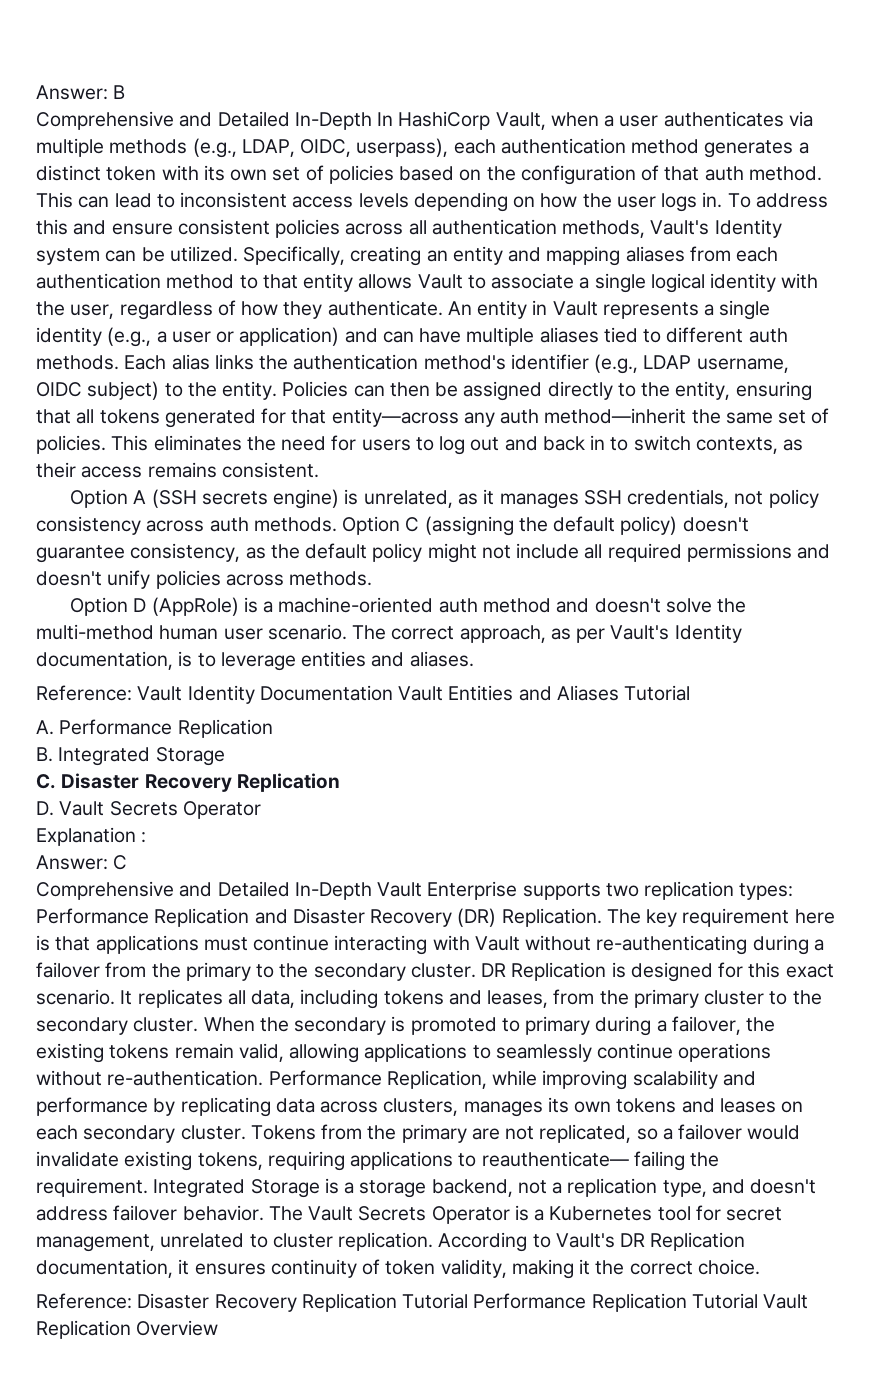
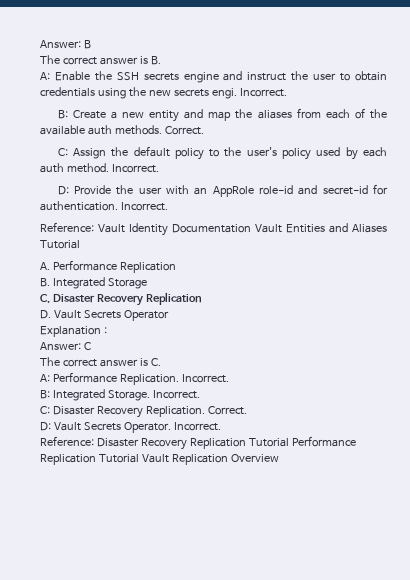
[36,111,813,130] [36,138,809,158] [36,165,822,185] [36,192,828,212] [36,219,782,238] [36,246,779,266] [36,273,819,293] [36,300,771,320] [36,327,788,347] [36,354,789,374] [36,381,812,401] [36,408,830,428] [36,435,804,455] [36,462,319,478] [70,489,819,509] [36,516,749,536] [36,543,831,563] [36,570,373,589] [70,597,747,616] [36,624,742,643] [36,651,474,671] Comprehensive and Detailed In-Depth In HashiCorp Vault, when a user authenticates via multiple methods (e.g., LDAP, OIDC, userpass), each authentication method generates a distinct token with its own set of policies based on the configuration of that auth method. This can lead to inconsistent access levels depending on how the user logs in. To address this and ensure consistent policies across all authentication methods, Vault's Identity system can be utilized. Specifically, creating an entity and mapping aliases from each authentication method to that entity allows Vault to associate a single logical identity with the user, regardless of how they authenticate. An entity in Vault represents a single identity (e.g., a user or application) and can have multiple aliases tied to different auth methods. Each alias links the authentication method's identifier (e.g., LDAP username, OIDC subject) to the entity. Policies can then be assigned directly to the entity, ensuring that all tokens generated for that entity—across any auth method—inherit the same set of policies. This eliminates the need for users to log out and back in to switch contexts, as their access remains consistent. // Option A (SSH secrets engine) is unrelated, as it manages SSH credentials, not policy consistency across auth methods. Option C (assigning the default policy) doesn't guarantee consistency, as the default policy might not include all required permissions and doesn't unify policies across methods. // Option D (AppRole) is a machine-oriented auth method and doesn't solve the multi-method human user scenario. The correct approach, as per Vault's Identity documentation, is to leverage entities and aliases. -> [40,55,161,65] [40,71,388,83] [40,87,287,99] [57,108,388,122] [40,125,204,135] [57,146,387,160] [40,163,159,173] [57,184,388,197] [40,201,168,211] The correct answer is B. // A: Enable the SSH secrets engine and instruct the user to obtain credentials using the new secrets engi. Incorrect. // B: Create a new entity and map the aliases from each of the available auth methods. Correct. // C: Assign the default policy to the user's policy used by each auth method. Incorrect. // D: Provide the user with an AppRole role-id and secret-id for authentication. Incorrect.
[36,881,794,900] [36,908,835,927] [36,935,824,955] [36,962,834,982] [36,989,822,1009] [36,1016,776,1036] [36,1043,772,1063] [36,1070,756,1090] [36,1097,804,1117] [36,1124,801,1143] [36,1151,720,1171] [36,1178,817,1198] [36,1205,783,1224] [36,1232,746,1252] [36,1259,760,1279] Comprehensive and Detailed In-Depth Vault Enterprise supports two replication types: Performance Replication and Disaster Recovery (DR) Replication. The key requirement here is that applications must continue interacting with Vault without re-authenticating during a failover from the primary to the secondary cluster. DR Replication is designed for this exact scenario. It replicates all data, including tokens and leases, from the primary cluster to the secondary cluster. When the secondary is promoted to primary during a failover, the existing tokens remain valid, allowing applications to seamlessly continue operations without re-authentication. Performance Replication, while improving scalability and performance by replicating data across clusters, manages its own tokens and leases on each secondary cluster. Tokens from the primary are not replicated, so a failover would invalidate existing tokens, requiring applications to reauthenticate— failing the requirement. Integrated Storage is a storage backend, not a replication type, and doesn't address failover behavior. The Vault Secrets Operator is a Kubernetes tool for secret management, unrelated to cluster replication. According to Vault's DR Replication documentation, it ensures continuity of token validity, making it the correct choice. -> [40,357,161,367] [40,372,229,385] [40,389,200,401] [40,406,247,418] [40,422,221,433] The correct answer is C. // A: Performance Replication. Incorrect. // B: Integrated Storage. Incorrect. // C: Disaster Recovery Replication. Correct. // D: Vault Secrets Operator. Incorrect.

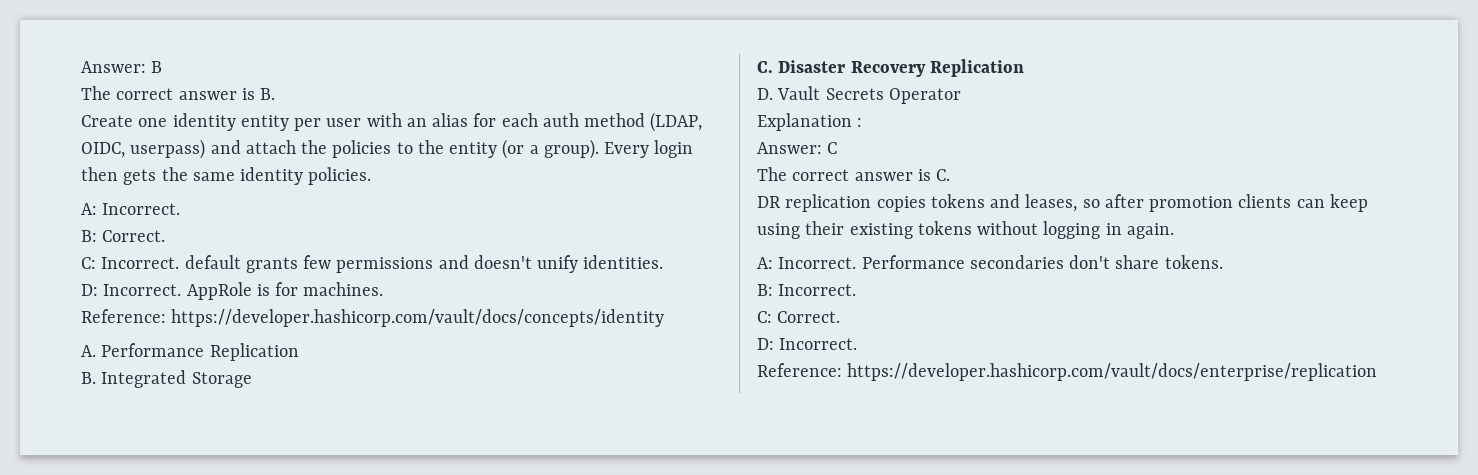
[40,71,388,83] [40,87,287,99] [57,108,388,122] [40,125,204,135] [57,146,387,160] [40,163,159,173] [57,184,388,197] [40,201,168,211] [40,222,387,236] [40,240,80,249] A: Enable the SSH secrets engine and instruct the user to obtain credentials using the new secrets engi. Incorrect. // B: Create a new entity and map the aliases from each of the available auth methods. Correct. // C: Assign the default policy to the user's policy used by each auth method. Incorrect. // D: Provide the user with an AppRole role-id and secret-id for authentication. Incorrect. // Reference: Vault Identity Documentation Vault Entities and Aliases Tutorial -> [81,112,703,132] [81,139,694,159] [81,167,372,185] [81,203,181,215] [81,230,166,242] [81,255,664,273] [81,282,384,300] [81,309,665,327] Create one identity entity per user with an alias for each auth method (LDAP, OIDC, userpass) and attach the policies to the entity (or a group). Every login then gets the same identity policies. // A: Incorrect. // B: Correct. // C: Incorrect. default grants few permissions and doesn't unify identities. // D: Incorrect. AppRole is for machines. // Reference: https://developer.hashicorp.com/vault/docs/concepts/identity
[40,372,229,385] [40,389,150,401] A: Performance Replication. Incorrect. // B: Integrated Storage. -> [757,194,1368,212] [757,221,1174,239] [757,255,1223,269] [757,284,773,296] DR replication copies tokens and leases, so after promotion clients can keep using their existing tokens without logging in again. // A: Incorrect. Performance secondaries don't share tokens. // B:
[52,406,205,418] Disaster Recovery Replication. -> (772, 317) none
[53,422,221,433] [40,436,356,450] [40,454,279,465] Vault Secrets Operator. Incorrect. // Reference: Disaster Recovery Replication Tutorial Performance Replication Tutorial Vault Replication Overview -> [779,338,858,350] [757,363,1378,381] Incorrect. // Reference: https://developer.hashicorp.com/vault/docs/enterprise/replication

